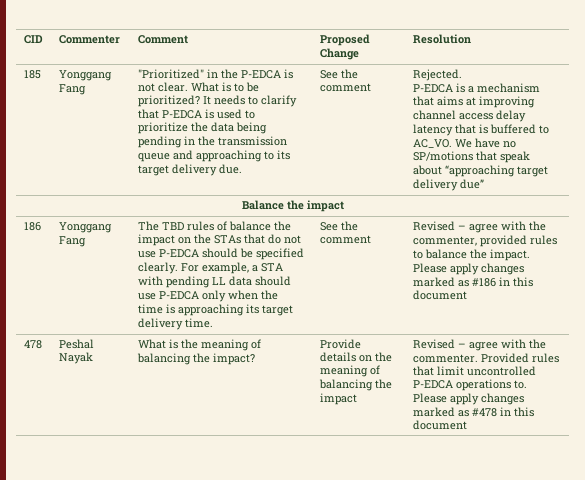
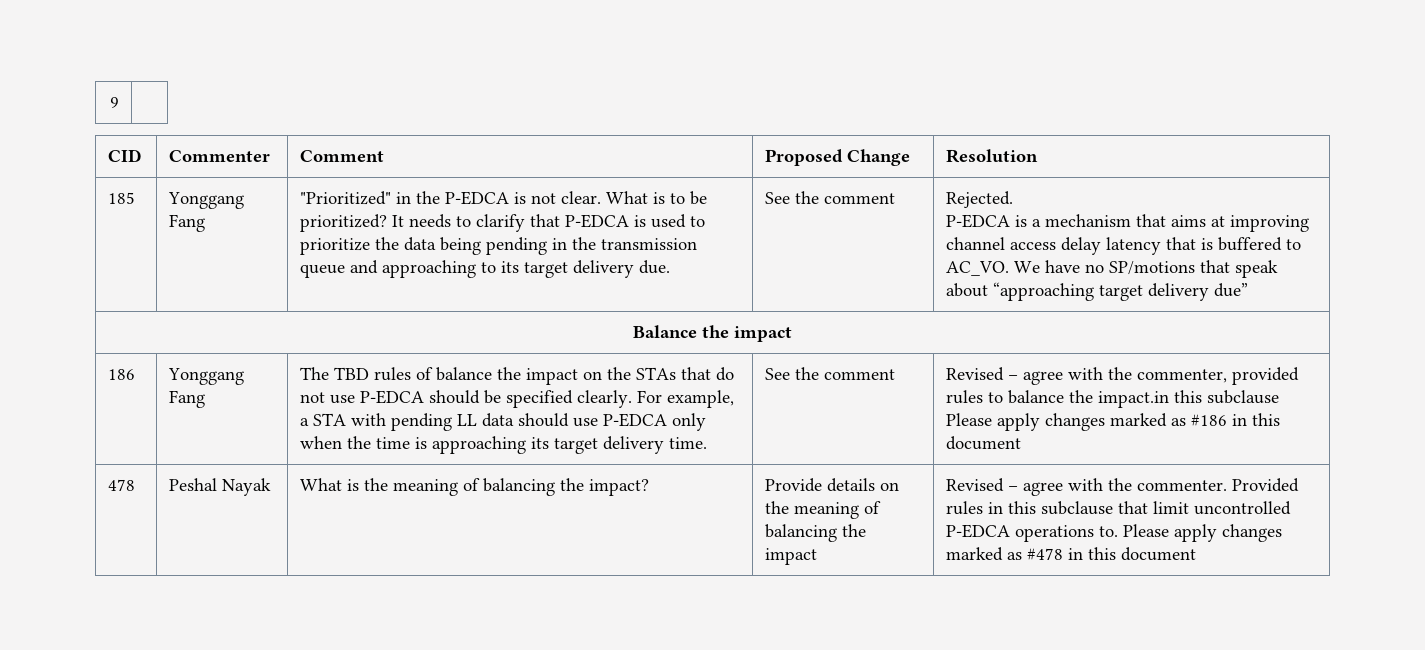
(23, 39) none -> [109,97,119,108] 9 | //
[489,249,530,261] impact. -> [1098,390,1280,408] impact.in this subclause
(559, 358) none -> [988,501,1114,515] in this subclause

